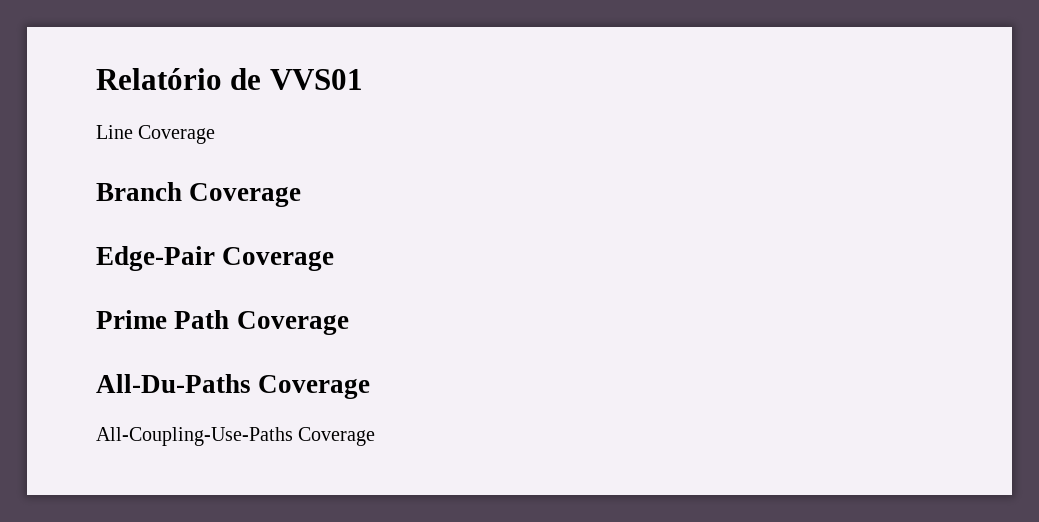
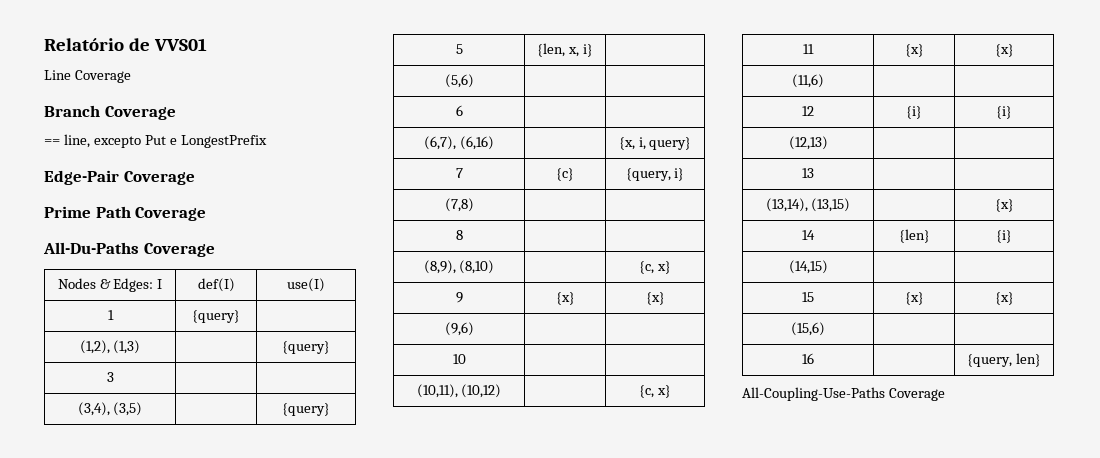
(302, 195) none -> [44,134,267,148] // == line, excepto Put e LongestPrefix
(371, 387) none -> [57,278,163,292] [197,278,235,292] [287,278,325,292] [107,310,114,320] [192,310,241,323] [79,340,141,354] [282,341,330,354] [106,372,114,382] [77,402,143,416] [282,403,330,416] [455,44,463,54] [537,43,593,57] [444,74,474,88] [455,105,463,116] [424,136,494,150] [618,137,692,150] [455,168,463,178] [556,168,574,181] [625,168,685,181] [444,198,474,212] [455,230,463,240] [423,260,495,274] [639,261,671,274] [455,292,463,303] [555,292,575,305] [645,292,665,305] [444,322,474,336] [452,354,466,364] [416,384,502,398] [639,385,671,398] [803,44,814,54] [904,44,924,57] [994,44,1014,57] [792,74,824,88] [802,106,814,116] [906,106,922,119] [996,106,1012,119] [788,136,828,150] [802,168,814,178] [765,198,851,212] [994,199,1014,212] [802,230,815,240] [898,229,930,243] [996,230,1012,243] [788,260,828,274] [802,292,814,302] [904,292,924,305] [994,292,1014,305] [791,322,825,336] [802,353,814,364] [967,353,1041,367] // Nodes & Edges: I | def(I) | use(I) // 1 | {query} | // (1,2), (1,3) | | {query} // 3 | | // (3,4), (3,5) | | {query} // 5 | {len, x, i} | // (5,6) | | // 6 | | // (6,7), (6,16) | | {x, i, query} // 7 | {c} | {query, i} // (7,8) | | // 8 | | // (8,9), (8,10) | | {c, x} // 9 | {x} | {x} // (9,6) | | // 10 | | // (10,11), (10,12) | | {c, x} // 11 | {x} | {x} // (11,6) | | // 12 | {i} | {i} // (12,13) | | // 13 | | // (13,14), (13,15) | | {x} // 14 | {len} | {i} // (14,15) | | // 15 | {x} | {x} // (15,6) | | // 16 | | {query, len}

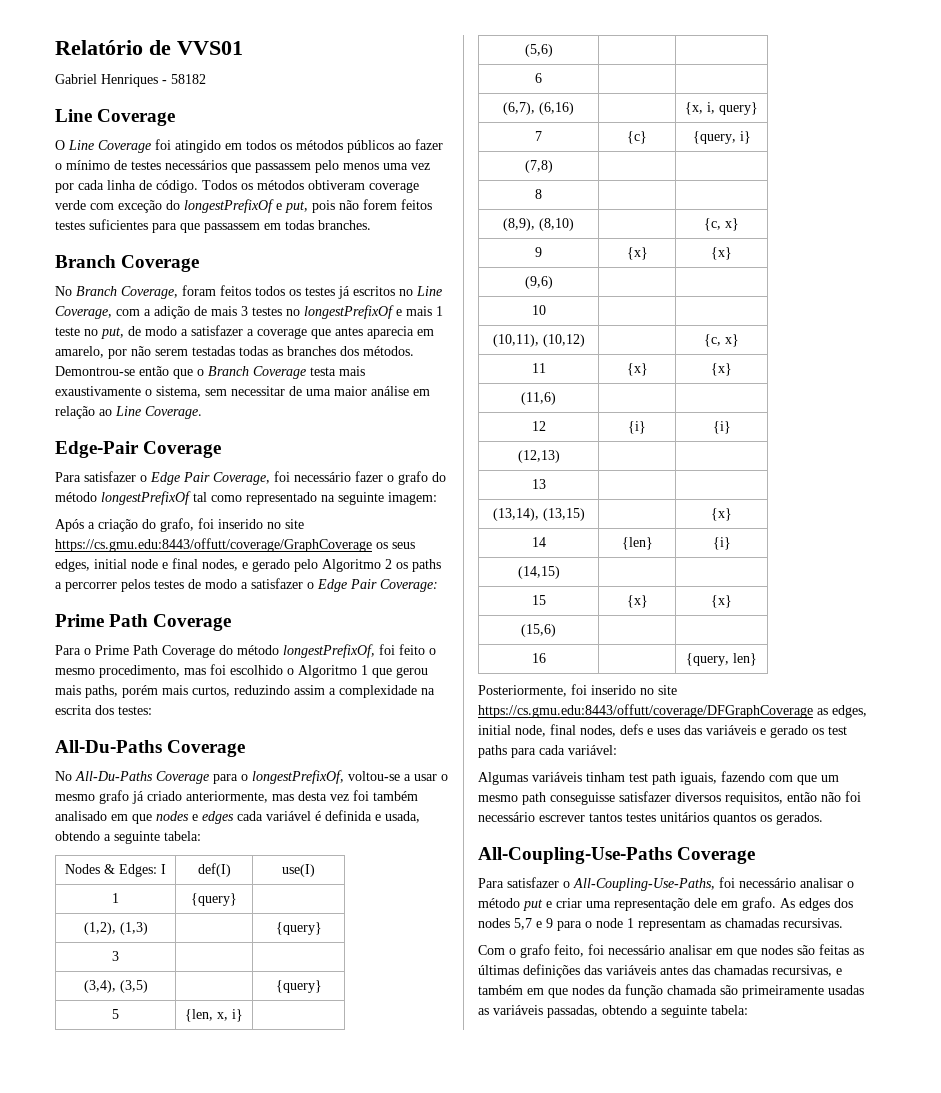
[44,70,131,83] [44,105,176,120] [44,134,267,148] [44,170,195,185] [44,206,207,221] [43,242,215,257] Line Coverage // Branch Coverage // == line, excepto Put e LongestPrefix // Edge-Pair Coverage // Prime Path Coverage // All-Du-Paths Coverage -> [55,74,206,87] [55,109,176,126] [55,139,443,153] [55,160,430,173] [55,180,419,193] [55,199,432,213] [55,219,371,233] [55,255,200,272] [55,285,442,299] [55,305,443,319] [55,325,434,339] [55,346,414,359] [55,366,365,379] [55,386,430,398] [55,406,202,419] [55,441,222,458] [55,471,446,485] [55,491,437,505] [55,518,304,532] [55,538,415,552] [55,558,441,572] [55,578,438,592] [55,614,232,631] [55,644,436,658] [55,664,428,678] [55,685,435,698] [55,705,152,715] [55,740,246,757] [55,770,448,784] [55,790,418,804] [55,810,420,824] [55,831,201,844] Gabriel Henriques - 58182 // Line Coverage // O Line Coverage foi atingido em todos os métodos públicos ao fazer o mínimo de testes necessários que passassem pelo menos uma vez por cada linha de código. Todos os métodos obtiveram coverage verde com exceção do longestPrefixOf e put, pois não forem feitos testes suficientes para que passassem em todas branches. // Branch Coverage // No Branch Coverage, foram feitos todos os testes já escritos no Line Coverage, com a adição de mais 3 testes no longestPrefixOf e mais 1 teste no put, de modo a satisfazer a coverage que antes aparecia em amarelo, por não serem testadas todas as branches dos métodos. Demontrou-se então que o Branch Coverage testa mais exaustivamente o sistema, sem necessitar de uma maior análise em relação ao Line Coverage. // Edge-Pair Coverage // Para satisfazer o Edge Pair Coverage, foi necessário fazer o grafo do método longestPrefixOf tal como representado na seguinte imagem: // Após a criação do grafo, foi inserido no site https://cs.gmu.edu:8443/offutt/coverage/GraphCoverage os seus edges, initial node e final nodes, e gerado pelo Algoritmo 2 os paths a percorrer pelos testes de modo a satisfazer o Edge Pair Coverage: // Prime Path Coverage // Para o Prime Path Coverage do método longestPrefixOf, foi feito o mesmo procedimento, mas foi escolhido o Algoritmo 1 que gerou mais paths, porém mais curtos, reduzindo assim a complexidade na escrita dos testes: // All-Du-Paths Coverage // No All-Du-Paths Coverage para o longestPrefixOf, voltou-se a usar o mesmo grafo já criado anteriormente, mas desta vez foi também analisado em que nodes e edges cada variável é definida e usada, obtendo a seguinte tabela:
[742,387,945,401] All-Coupling-Use-Paths Coverage -> [478,684,677,697] [478,704,867,718] [478,724,847,738] [478,745,617,758] [478,771,839,785] [478,791,861,805] [478,812,823,825] [478,847,756,864] [478,877,854,891] [478,897,853,911] [478,918,843,931] [478,944,864,958] [478,964,842,978] [478,984,864,998] [478,1005,748,1018] Posteriormente, foi inserido no site https://cs.gmu.edu:8443/offutt/coverage/DFGraphCoverage as edges, initial node, final nodes, defs e uses das variáveis e gerado os test paths para cada variável: // Algumas variáveis tinham test path iguais, fazendo com que um mesmo path conseguisse satisfazer diversos requisitos, então não foi necessário escrever tantos testes unitários quantos os gerados. // All-Coupling-Use-Paths Coverage // Para satisfazer o All-Coupling-Use-Paths, foi necessário analisar o método put e criar uma representação dele em grafo. As edges dos nodes 5,7 e 9 para o node 1 representam as chamadas recursivas. // Com o grafo feito, foi necessário analisar em que nodes são feitas as últimas definições das variáveis antes das chamadas recursivas, e também em que nodes da função chamada são primeiramente usadas as variáveis passadas, obtendo a seguinte tabela:

